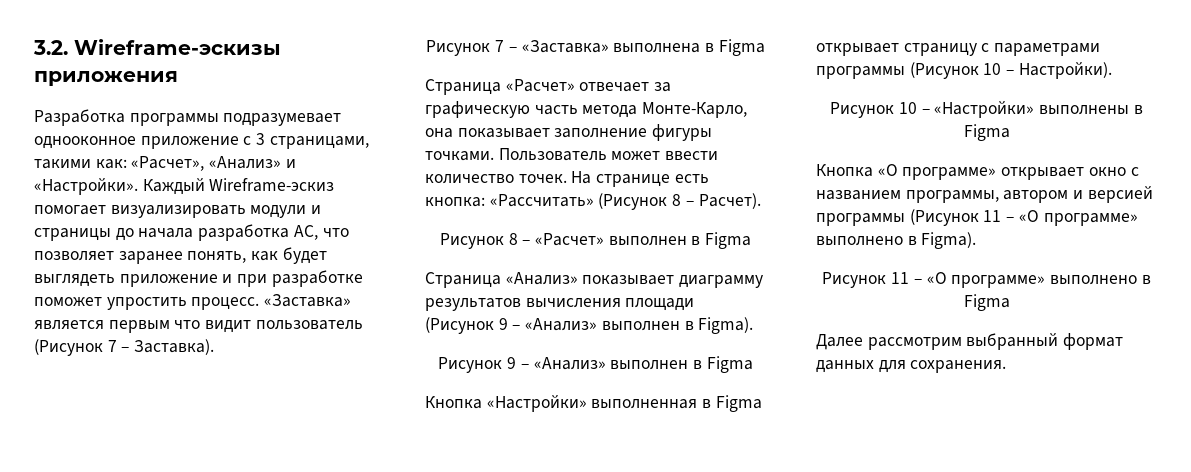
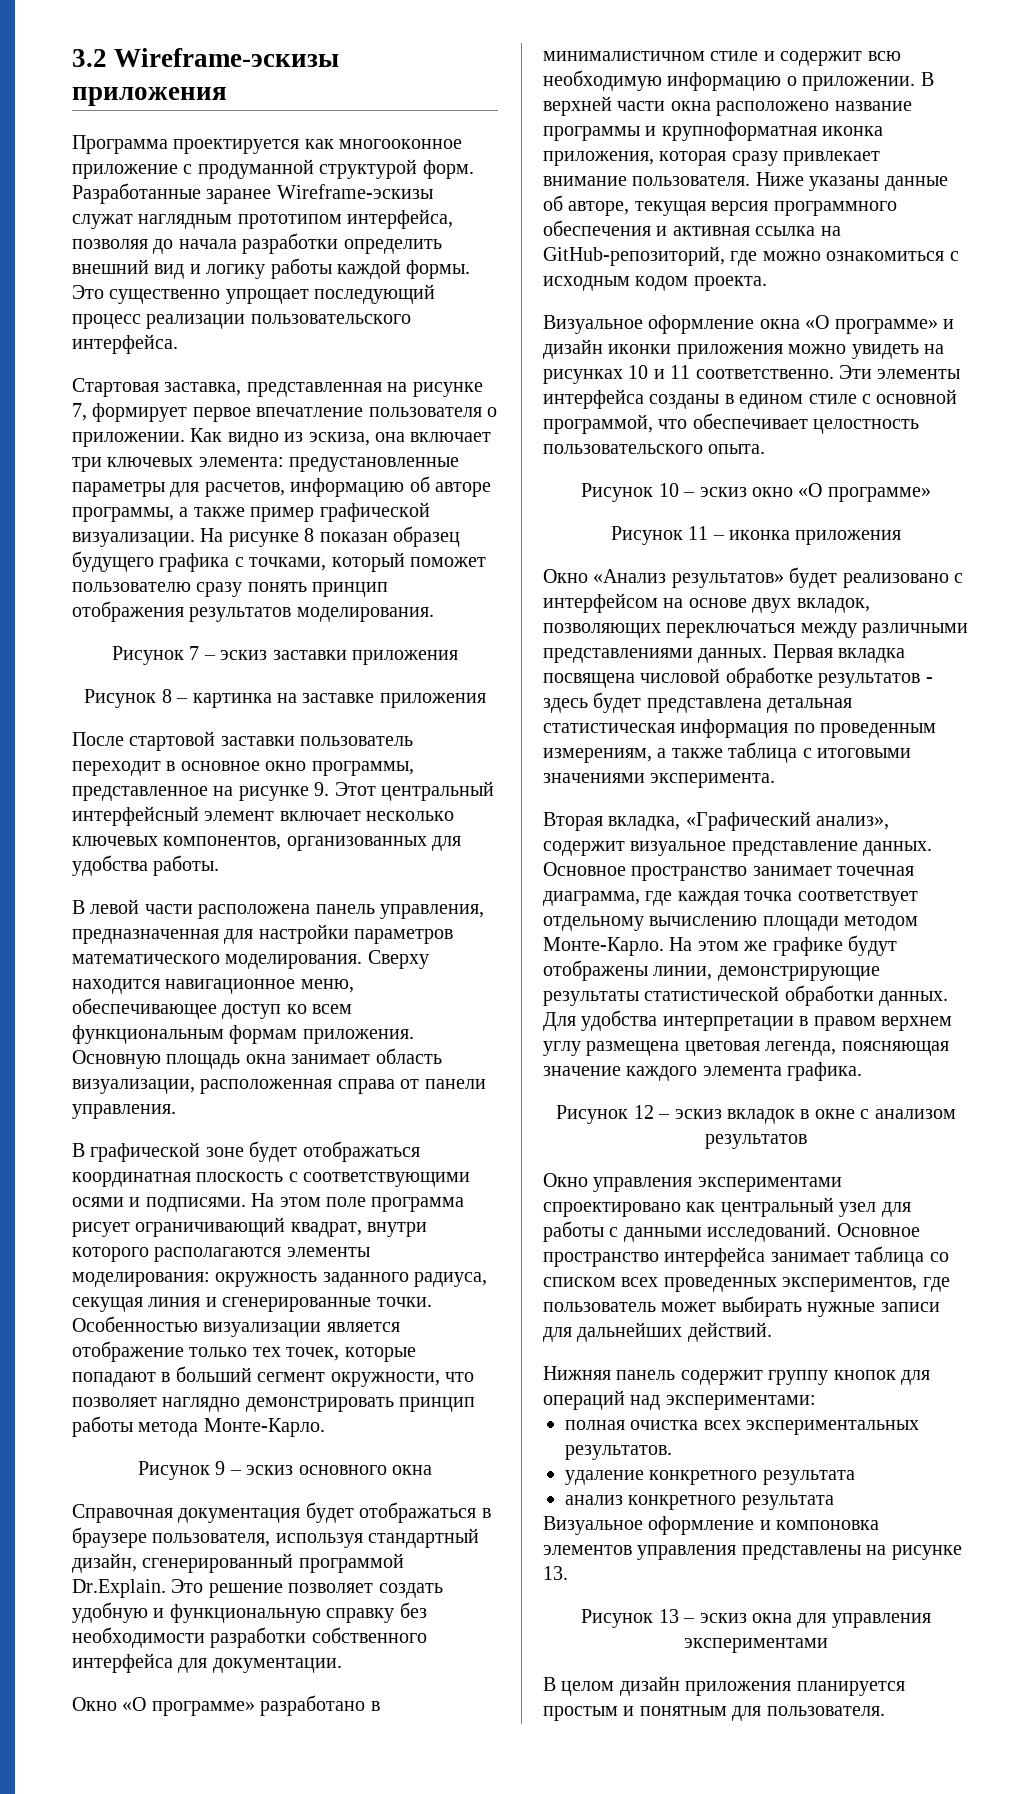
[33,40,68,55] 3.2. -> [72,49,107,67] 3.2
[34,109,342,126] [34,133,369,149] [34,156,296,171] [34,178,335,195] [34,205,322,218] [34,224,349,241] [34,247,327,264] [34,270,363,287] [34,294,352,310] [34,320,363,333] [34,339,215,356] [426,39,765,56] [425,79,672,95] [425,101,748,118] [425,124,713,141] [425,148,719,161] [425,171,709,187] [425,193,761,210] [439,232,752,249] [425,272,764,288] [425,298,695,311] [425,317,754,334] [438,356,753,373] [425,395,762,412] [816,43,1101,56] [816,62,1112,79] [830,101,1143,118] [963,124,1010,141] [816,164,1139,180] [816,186,1153,203] [816,209,1138,226] [816,232,977,249] [822,272,1151,288] [963,294,1010,311] [816,333,1124,350] [816,360,1007,373] Разработка программы подразумевает однооконное приложение с 3 страницами, такими как: «Расчет», «Анализ» и «Настройки». Каждый Wireframe-эскиз помогает визуализировать модули и страницы до начала разработка АС, что позволяет заранее понять, как будет выглядеть приложение и при разработке поможет упростить процесс. «Заставка» является первым что видит пользователь (Рисунок 7 – Заставка). // Рисунок 7 – «Заставка» выполнена в Figma // Страница «Расчет» отвечает за графическую часть метода Монте-Карло, она показывает заполнение фигуры точками. Пользователь может ввести количество точек. На странице есть кнопка: «Рассчитать» (Рисунок 8 – Расчет). // Рисунок 8 – «Расчет» выполнен в Figma // Страница «Анализ» показывает диаграмму результатов вычисления площади (Рисунок 9 – «Анализ» выполнен в Figma). // Рисунок 9 – «Анализ» выполнен в Figma // Кнопка «Настройки» выполненная в Figma открывает страницу с параметрами программы (Рисунок 10 – Настройки). // Рисунок 10 – «Настройки» выполнены в Figma // Кнопка «О программе» открывает окно с названием программы, автором и версией программы (Рисунок 11 – «О программе» выполнено в Figma). // Рисунок 11 – «О программе» выполнено в Figma // Далее рассмотрим выбранный формат данных для сохранения. -> [72,135,463,154] [72,159,474,179] [72,183,433,204] [72,209,454,229] [72,233,442,254] [72,258,471,279] [72,284,436,304] [72,314,411,329] [72,334,178,354] [72,378,483,397] [72,403,497,422] [72,428,492,447] [72,457,460,472] [72,476,491,497] [72,502,430,522] [72,526,460,547] [72,551,486,572] [72,582,389,597] [72,601,434,622] [112,646,458,665] [84,689,486,708] [72,731,414,751] [72,761,414,776] [72,781,494,801] [72,806,455,826] [72,836,462,851] [72,855,220,876] [72,899,484,919] [72,924,454,944] [72,950,429,969] [72,979,354,994] [72,998,353,1019] [72,1025,414,1044] [72,1048,442,1069] [72,1079,486,1094] [72,1104,176,1119] [72,1141,420,1162] [72,1172,471,1187] [72,1193,465,1212] [72,1217,428,1237] [72,1247,370,1262] [72,1272,488,1287] [72,1297,432,1312] [72,1316,400,1337] [72,1341,416,1362] [72,1366,474,1387] [72,1397,476,1412] [72,1416,325,1437] [138,1461,432,1480] [72,1502,491,1523] [72,1527,480,1548] [72,1553,404,1573] [72,1579,443,1598] [72,1602,427,1623] [72,1627,427,1648] [72,1653,342,1673] [72,1695,380,1716] [543,51,901,66] [543,70,934,91] [543,96,912,116] [543,122,884,141] [543,151,881,166] [543,172,948,191] [543,195,897,216] [543,220,841,236] [543,246,959,266] [543,276,767,291] [543,315,954,334] [543,339,944,359] [543,365,961,384] [543,389,958,409] [543,413,920,434] [543,444,766,454] [581,483,931,502] [610,526,902,545] [543,567,963,588] [543,593,870,613] [543,623,969,638] [543,644,906,663] [543,667,933,688] [543,692,853,713] [543,719,937,738] [543,742,911,763] [543,773,776,788] [543,811,890,831] [543,841,933,856] [543,862,915,881] [543,891,918,906] [543,916,919,931] [543,935,897,956] [543,960,880,981] [543,985,949,1006] [543,1010,952,1031] [543,1041,949,1056] [543,1062,863,1081] [556,1105,956,1124] [705,1134,807,1149] [543,1173,842,1192] [543,1197,911,1217] [543,1221,920,1242] [543,1246,949,1267] [543,1277,950,1292] [543,1296,940,1317] [543,1322,772,1342] [543,1366,930,1385] [543,1390,816,1410] [565,1420,920,1435] [565,1445,672,1460] [565,1470,855,1485] [565,1495,834,1510] [543,1516,880,1535] [543,1545,962,1560] [543,1566,568,1580] [581,1609,931,1628] [684,1638,828,1653] [543,1676,905,1696] [543,1706,885,1721] Программа проектируется как многооконное приложение с продуманной структурой форм. Разработанные заранее Wireframe-эскизы служат наглядным прототипом интерфейса, позволяя до начала разработки определить внешний вид и логику работы каждой формы. Это существенно упрощает последующий процесс реализации пользовательского интерфейса. // Стартовая заставка, представленная на рисунке 7, формирует первое впечатление пользователя о приложении. Как видно из эскиза, она включает три ключевых элемента: предустановленные параметры для расчетов, информацию об авторе программы, а также пример графической визуализации. На рисунке 8 показан образец будущего графика с точками, который поможет пользователю сразу понять принцип отображения результатов моделирования. // Рисунок 7 – эскиз заставки приложения // Рисунок 8 – картинка на заставке приложения // После стартовой заставки пользователь переходит в основное окно программы, представленное на рисунке 9. Этот центральный интерфейсный элемент включает несколько ключевых компонентов, организованных для удобства работы. // В левой части расположена панель управления, предназначенная для настройки параметров математического моделирования. Сверху находится навигационное меню, обеспечивающее доступ ко всем функциональным формам приложения. Основную площадь окна занимает область визуализации, расположенная справа от панели управления. // В графической зоне будет отображаться координатная плоскость с соответствующими осями и подписями. На этом поле программа рисует ограничивающий квадрат, внутри которого располагаются элементы моделирования: окружность заданного радиуса, секущая линия и сгенерированные точки. Особенностью визуализации является отображение только тех точек, которые попадают в больший сегмент окружности, что позволяет наглядно демонстрировать принцип работы метода Монте-Карло. // Рисунок 9 – эскиз основного окна // Справочная документация будет отображаться в браузере пользователя, используя стандартный дизайн, сгенерированный программой Dr.Explain. Это решение позволяет создать удобную и функциональную справку без необходимости разработки собственного интерфейса для документации. // Окно «О программе» разработано в минималистичном стиле и содержит всю необходимую информацию о приложении. В верхней части окна расположено название программы и крупноформатная иконка приложения, которая сразу привлекает внимание пользователя. Ниже указаны данные об авторе, текущая версия программного обеспечения и активная ссылка на GitHub-репозиторий, где можно ознакомиться с исходным кодом проекта. // Визуальное оформление окна «О программе» и дизайн иконки приложения можно увидеть на рисунках 10 и 11 соответственно. Эти элементы интерфейса созданы в едином стиле с основной программой, что обеспечивает целостность пользовательского опыта. // Рисунок 10 – эскиз окно «О программе» // Рисунок 11 – иконка приложения // Окно «Анализ результатов» будет реализовано с интерфейсом на основе двух вкладок, позволяющих переключаться между различными представлениями данных. Первая вкладка посвящена числовой обработке результатов - здесь будет представлена детальная статистическая информация по проведенным измерениям, а также таблица с итоговыми значениями эксперимента. // Вторая вкладка, «Графический анализ», содержит визуальное представление данных. Основное пространство занимает точечная диаграмма, где каждая точка соответствует отдельному вычислению площади методом Монте-Карло. На этом же графике будут отображены линии, демонстрирующие результаты статистической обработки данных. Для удобства интерпретации в правом верхнем углу размещена цветовая легенда, поясняющая значение каждого элемента графика. // Рисунок 12 – эскиз вкладок в окне с анализом результатов // Окно управления экспериментами спроектировано как центральный узел для работы с данными исследований. Основное пространство интерфейса занимает таблица со списком всех проведенных экспериментов, где пользователь может выбирать нужные записи для дальнейших действий. // Нижняя панель содержит группу кнопок для операций над экспериментами: // полная очистка всех экспериментальных результатов. // удаление конкретного результата // анализ конкретного результата // Визуальное оформление и компоновка элементов управления представлены на рисунке 13. // Рисунок 13 – эскиз окна для управления экспериментами // В целом дизайн приложения планируется простым и понятным для пользователя.

